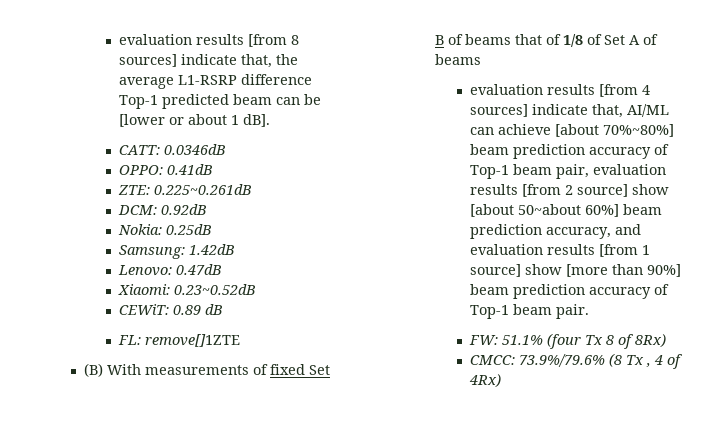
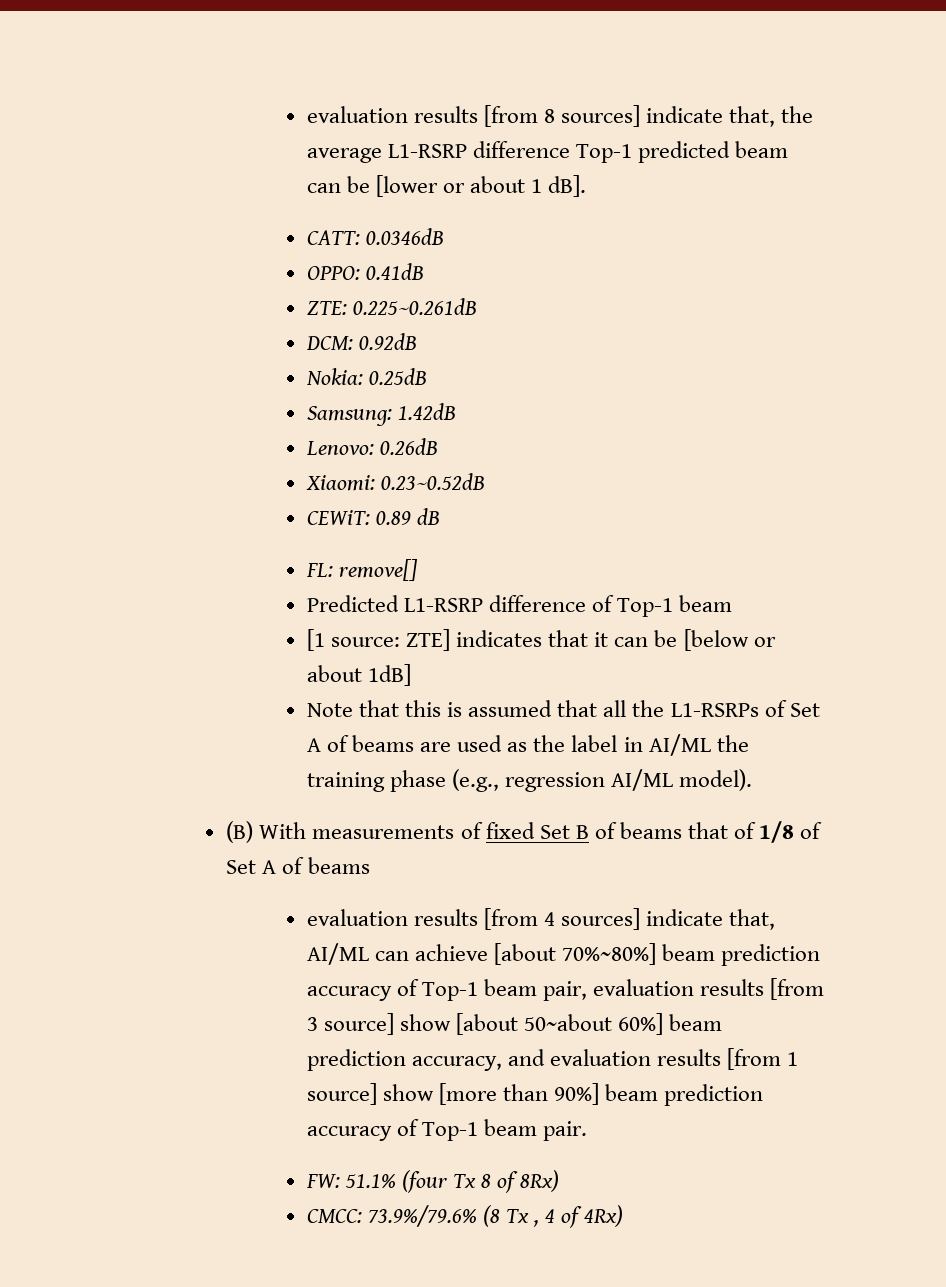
[176,264,223,275] 0.47dB -> [379,438,438,455] 0.26dB
[145,334,241,347] remove[]1ZTE -> [338,559,418,581] [306,595,733,617] [306,629,776,651] [306,664,411,686] [306,700,820,717] [306,734,749,756] [306,769,753,792] remove[] // Predicted L1-RSRP difference of Top-1 beam // [1 source: ZTE] indicates that it can be [below or about 1dB] // Note that this is assumed that all the L1-RSRPs of Set A of beams are used as the label in AI/ML the training phase (e.g., regression AI/ML model).
[565,185,574,195] 2 -> [306,1017,318,1031] 3

